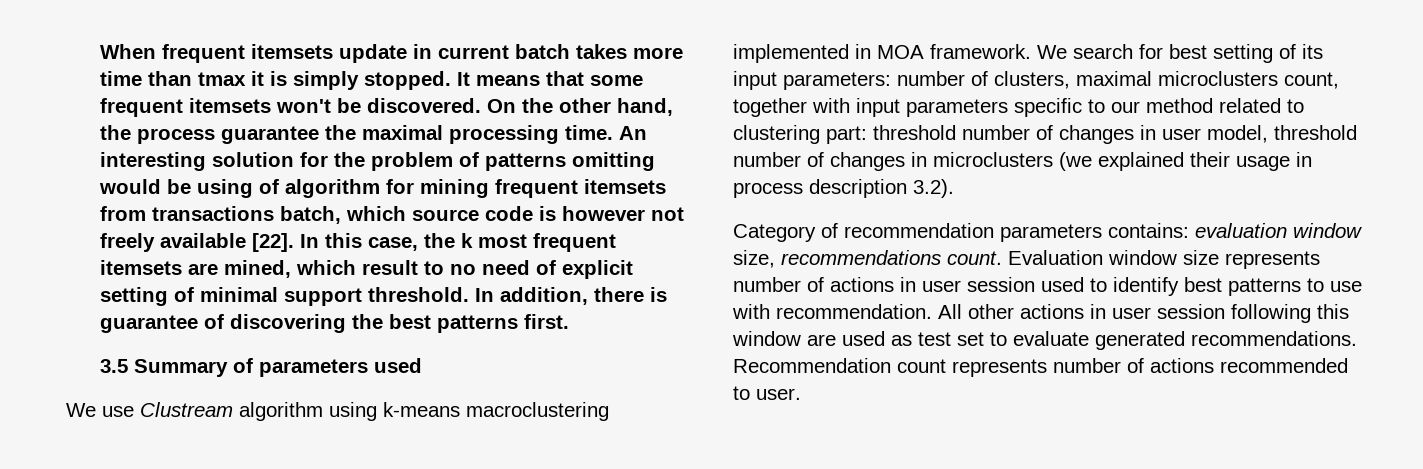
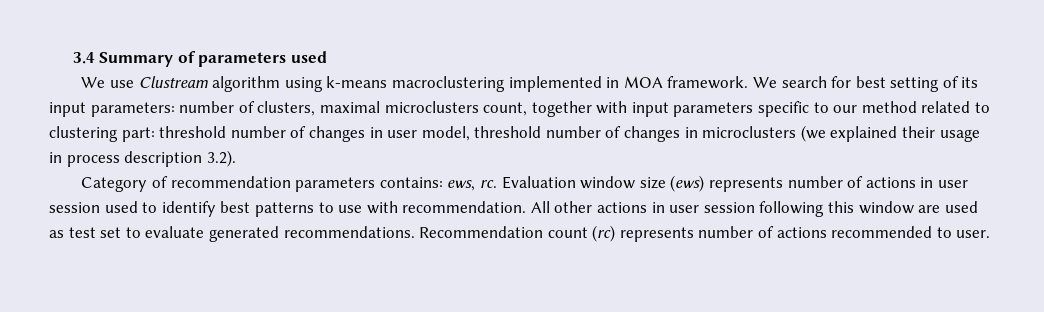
[99,44,683,63] [99,71,643,90] [99,98,673,117] [99,125,647,144] [99,152,655,171] [98,179,666,198] [99,206,684,224] [99,233,616,252] [99,260,633,279] [99,287,667,306] [99,314,569,333] [99,359,128,373] When frequent itemsets update in current batch takes more time than tmax it is simply stopped. It means that some frequent itemsets won't be discovered. On the other hand, the process guarantee the maximal processing time. An interesting solution for the problem of patterns omitting would be using of algorithm for mining frequent itemsets from transactions batch, which source code is however not freely available [22]. In this case, the k most frequent itemsets are mined, which result to no need of explicit setting of minimal support threshold. In addition, there is guarantee of discovering the best patterns first. // 3.5 -> [72,52,95,64] 3.4
[1195,223,1362,238] [733,250,1002,268] evaluation window size, recommendations count. -> [447,180,497,191] ews, rc.
(1219, 257) none -> [670,175,705,192] (ews)
(946, 366) none -> [592,225,616,242] (rc)

